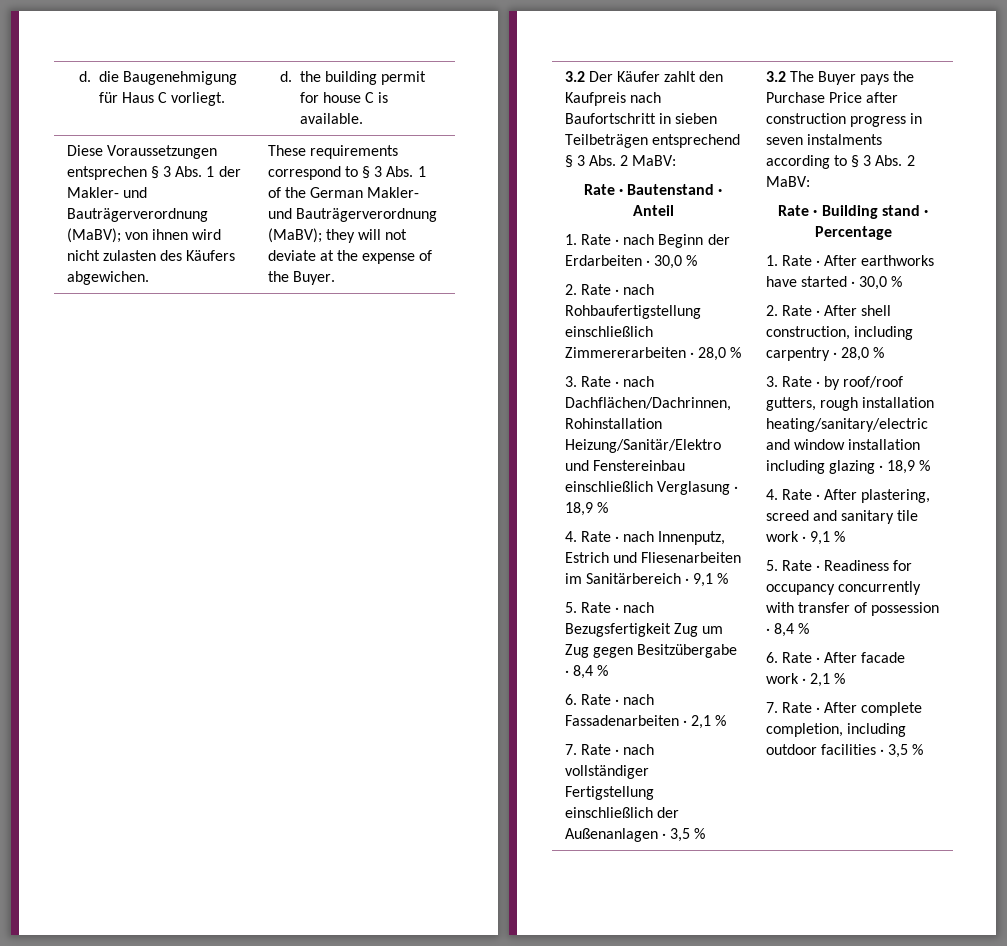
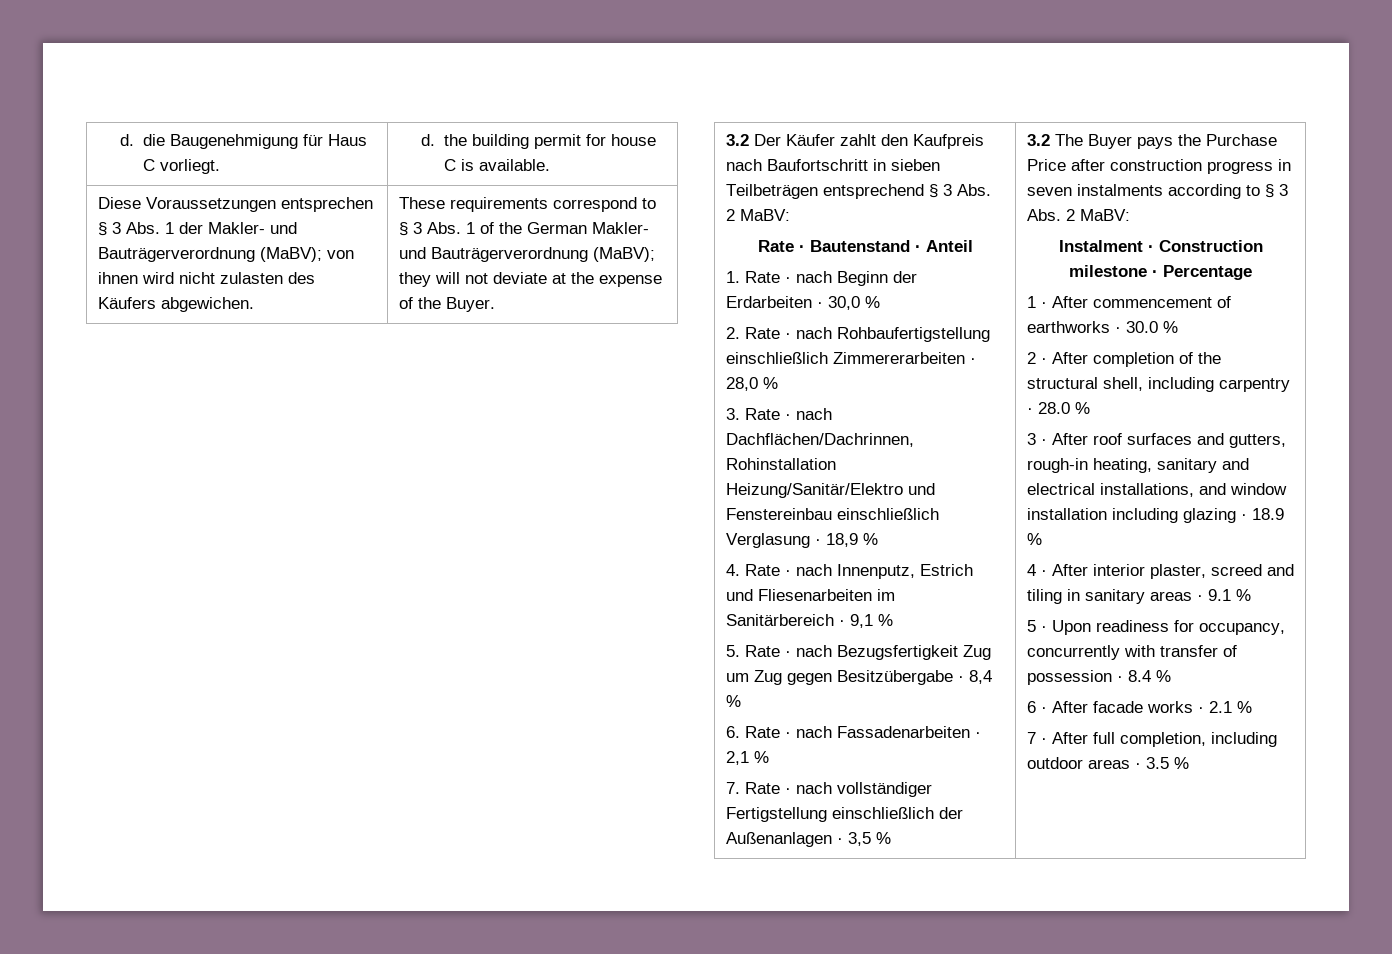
[778,205,928,219] [814,226,892,240] [765,255,935,266] [765,276,903,290] [765,305,892,316] [765,326,850,340] Rate · Building stand · Percentage // 1. Rate · After earthworks have started · 30,0 % // 2. Rate · After shell construction, -> [1058,240,1263,252] [1069,265,1252,280] [1026,296,1231,308] [1026,321,1178,333] [1026,352,1221,367] [1026,377,1143,391] Instalment · Construction milestone · Percentage // 1 · After commencement of earthworks · 30.0 % // 2 · After completion of the structural shell,
[840,347,885,361] [765,376,904,390] [765,397,934,411] [765,418,928,432] 28,0 % // 3. Rate · by roof/roof gutters, rough installation heating/sanitary/electric -> [1037,402,1090,414] [1026,433,1286,448] [1026,458,1249,473] [1026,483,1194,497] 28.0 % // 3 · After roof surfaces and gutters, rough-in heating, sanitary and electrical installations,
[887,460,931,474] [765,489,931,503] [765,510,919,524] [765,531,846,545] [765,560,913,571] [765,584,835,595] 18,9 % // 4. Rate · After plastering, screed and sanitary tile work · 9,1 % // 5. Rate · Readiness for occupancy -> [1251,508,1284,520] [1026,533,1042,545] [1026,564,1294,579] [1026,589,1251,604] [1026,620,1285,635] 18.9 % // 4 · After interior plaster, screed and tiling in sanitary areas · 9.1 % // 5 · Upon readiness for occupancy,
[773,623,809,637] [765,652,812,663] 8,4 % // 6. Rate -> [1127,670,1171,682] [1026,701,1036,713] 8.4 % // 6
[765,673,846,687] [765,702,923,716] work · 2,1 % // 7. Rate · After complete -> [1146,701,1252,713] [1026,732,1115,744] works · 2.1 % // 7 · After full
[820,744,909,758] facilities · 3,5 -> [1087,757,1169,769] areas · 3.5

